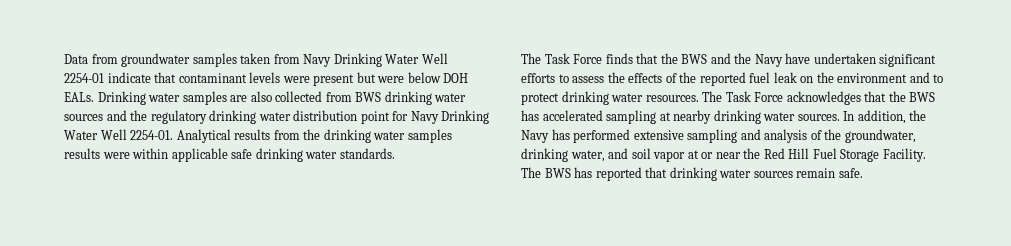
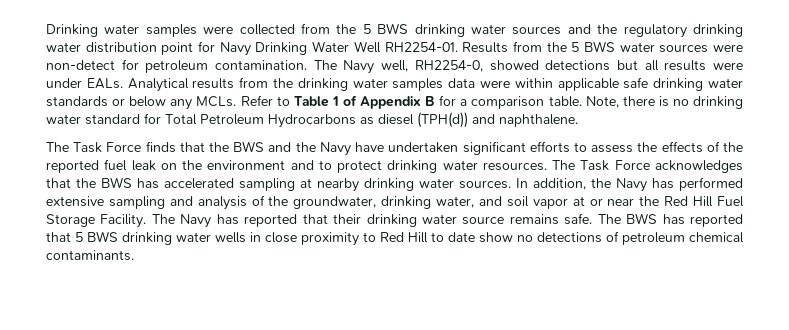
[64,53,448,67] [64,72,469,86] [64,91,352,105] Data from groundwater samples taken from Navy Drinking Water Well 2254-01 indicate that contaminant levels were present but were below DOH EALs. Drinking water samples are also collected from -> [46,23,371,37] Drinking water samples were collected from the 5
[130,130,174,140] 2254-01. -> [384,41,743,53] [46,59,744,74] [46,78,123,89] RH2254-01. Results from the 5 BWS water sources were non-detect for petroleum contamination. The Navy well, RH2254-0, showed detections but all results were under EALs.
[64,148,100,159] results -> [448,78,476,88] data
[339,148,395,159] standards. -> [46,95,744,110] [46,112,578,128] standards or below any MCLs. Refer to Table 1 of Appendix B for a comparison table. Note, there is no drinking water standard for Total Petroleum Hydrocarbons as diesel (TPH(d)) and naphthalene.
[544,167,863,181] BWS has reported that drinking water sources remain safe. -> [180,213,743,228] [46,231,744,246] [46,250,134,261] Navy has reported that their drinking water source remains safe. The BWS has reported that 5 BWS drinking water wells in close proximity to Red Hill to date show no detections of petroleum chemical contaminants.

